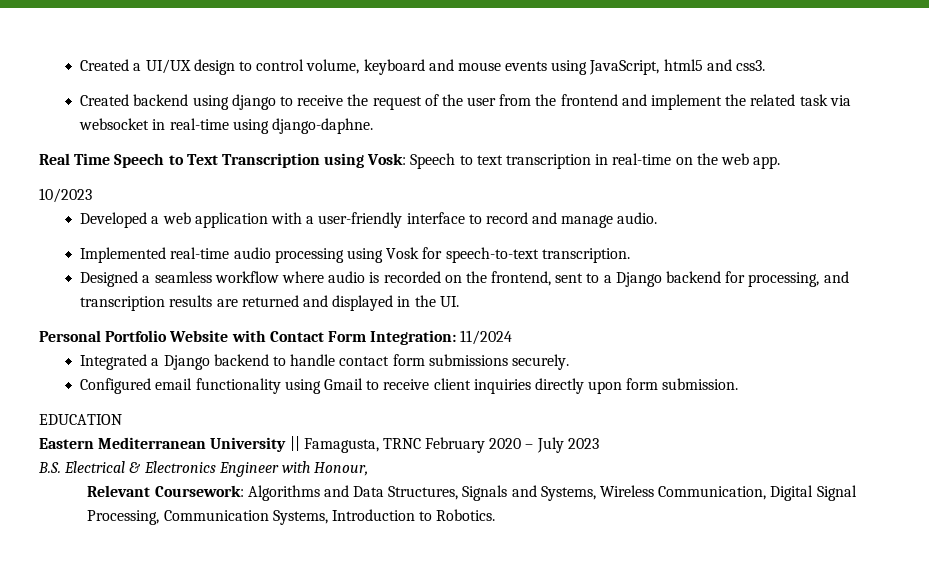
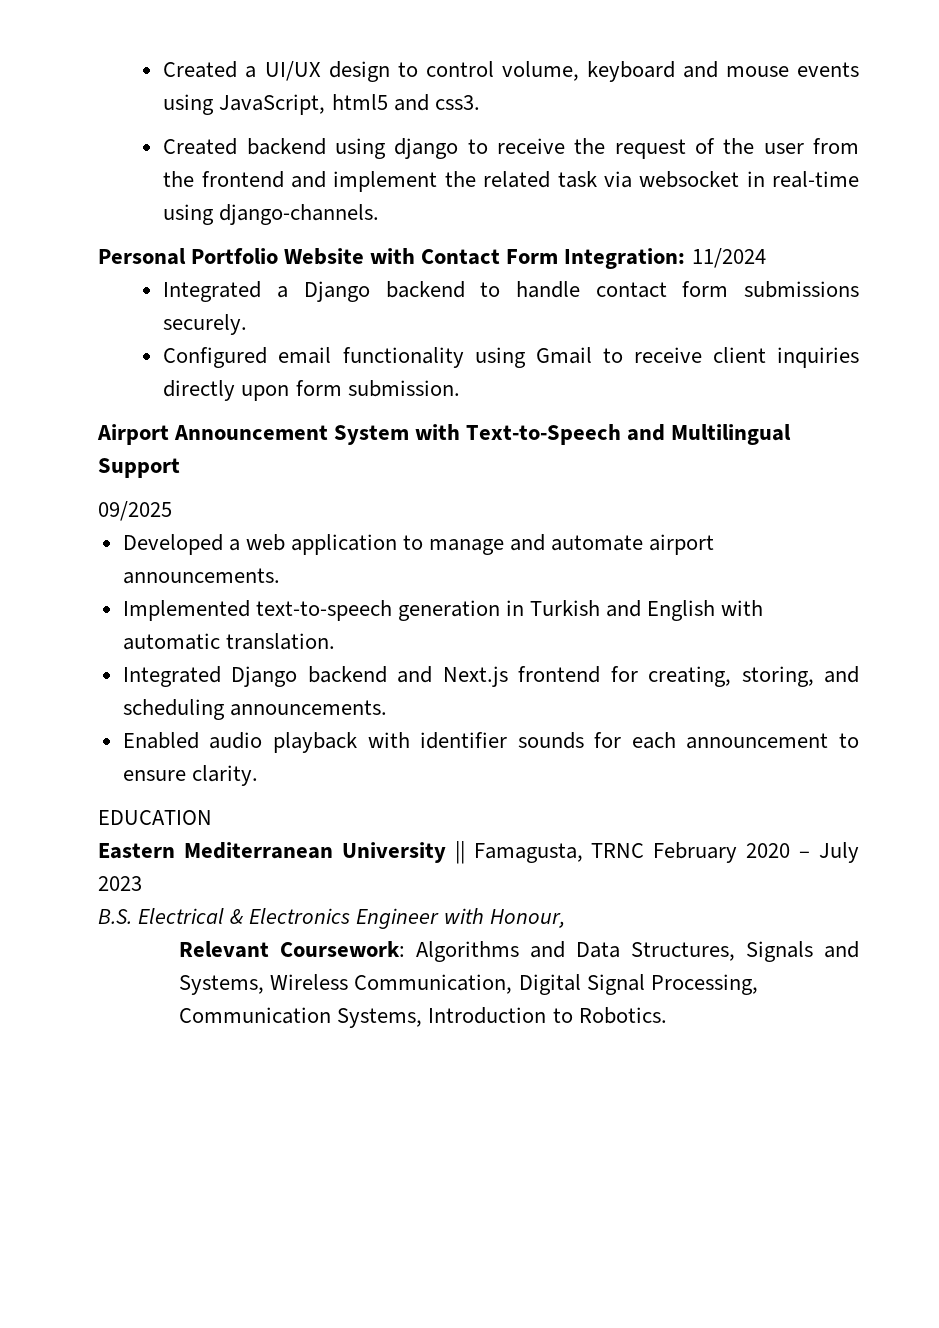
[271,118,373,134] [39,153,781,169] [39,188,92,203] [80,212,658,228] [80,247,630,263] [80,271,849,287] [80,295,459,311] django-daphne. // Real Time Speech to Text Transcription using Vosk: Speech to text transcription in real-time on the web app. // 10/2023 // Developed a web application with a user-friendly interface to record and manage audio. // Implemented real-time audio processing using Vosk for speech-to-text transcription. // Designed a seamless workflow where audio is recorded on the frontend, sent to a Django backend for processing, and transcription results are returned and displayed in the UI. -> [219,204,380,225] django-channels.
(739, 384) none -> [97,424,792,445] [98,458,180,478] [98,501,172,521] [122,534,715,555] [122,568,280,584] [122,600,764,621] [122,633,335,650] [122,666,859,687] [122,699,387,720] [122,732,860,753] [122,765,258,786] // Airport Announcement System with Text-to-Speech and Multilingual Support // 09/2025 // Developed a web application to manage and automate airport announcements. // Implemented text-to-speech generation in Turkish and English with automatic translation. // Integrated Django backend and Next.js frontend for creating, storing, and scheduling announcements. // Enabled audio playback with identifier sounds for each announcement to ensure clarity.

